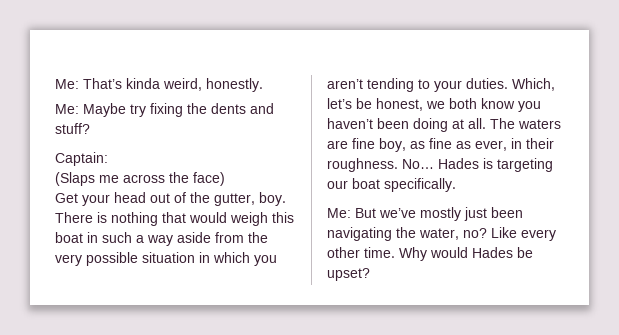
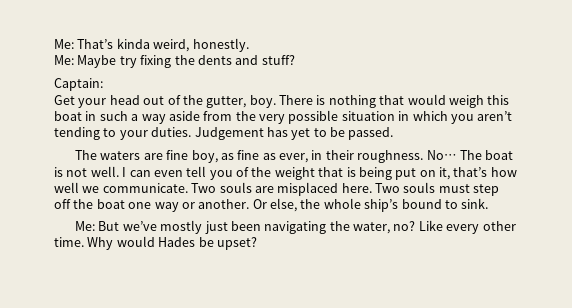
[55,172,225,186] // (Slaps me across the face) -> (103, 84) none
[512,78,555,91] [327,98,541,112] [327,118,486,132] Which, let’s be honest, we both know you haven’t been doing at all. -> [194,127,394,140] Judgement has yet to be passed. //
[438,158,553,172] [327,178,456,192] Hades is targeting our boat specifically. -> [459,150,514,160] [54,166,517,180] [54,182,500,196] [54,198,489,212] The boat is not well. I can even tell you of the weight that is being put on it, that’s how well we communicate. Two souls are misplaced here. Two souls must step off the boat one way or another. Or else, the whole ship’s bound to sink.

